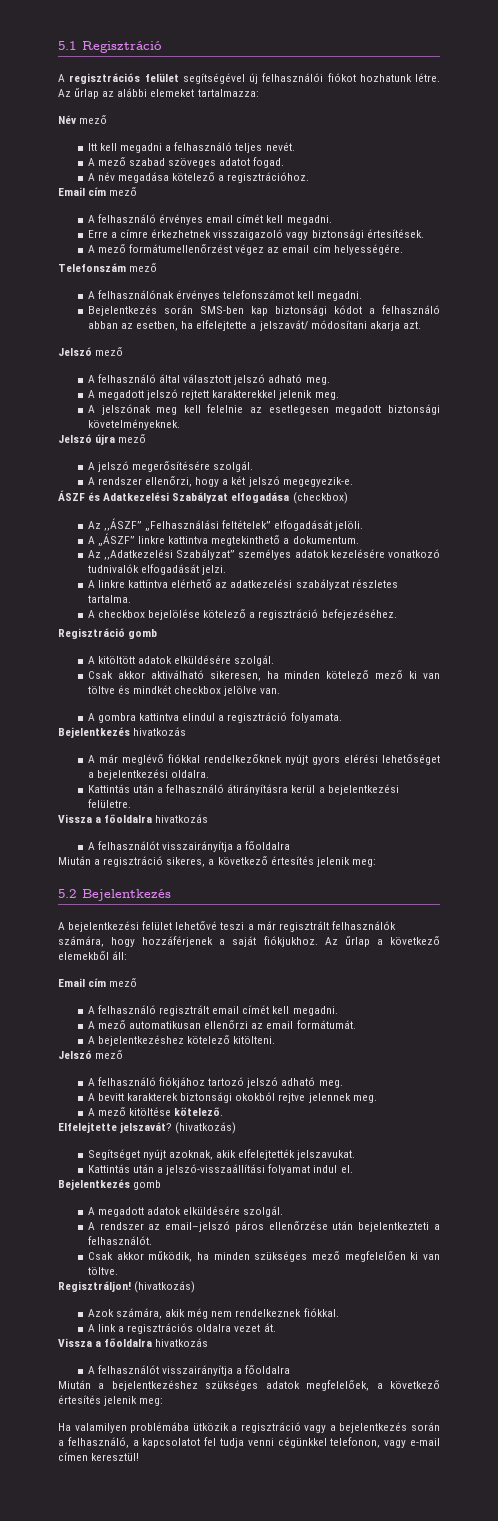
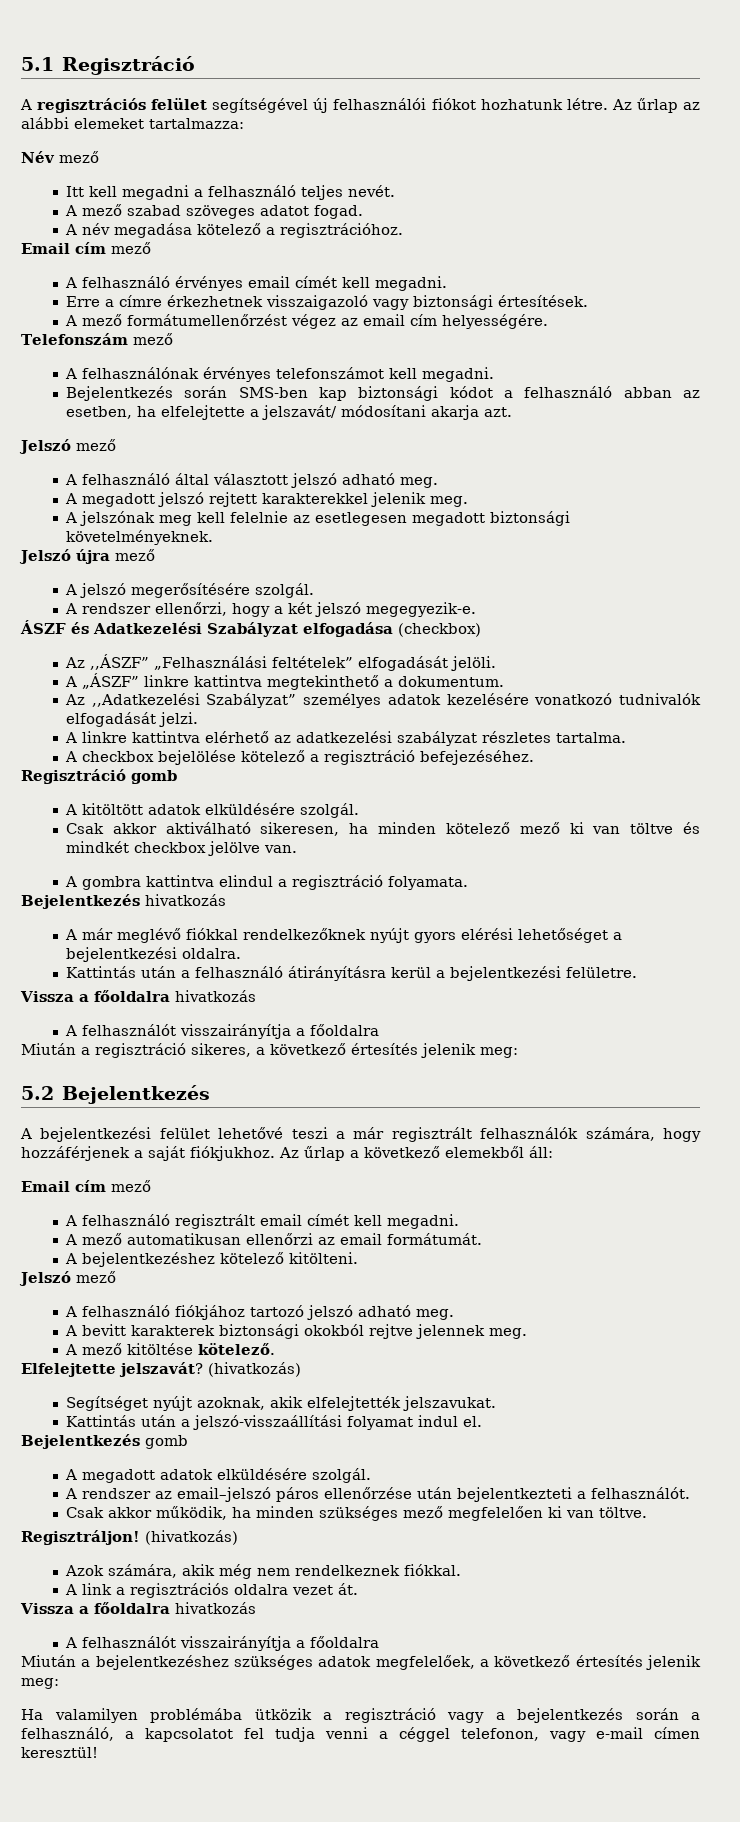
[277,1437,327,1448] cégünkkel -> [379,1727,450,1742] a céggel

